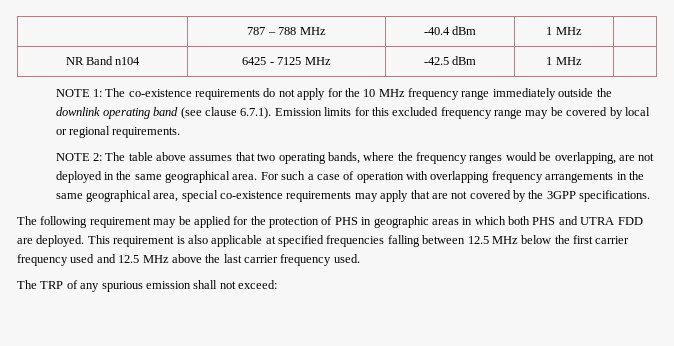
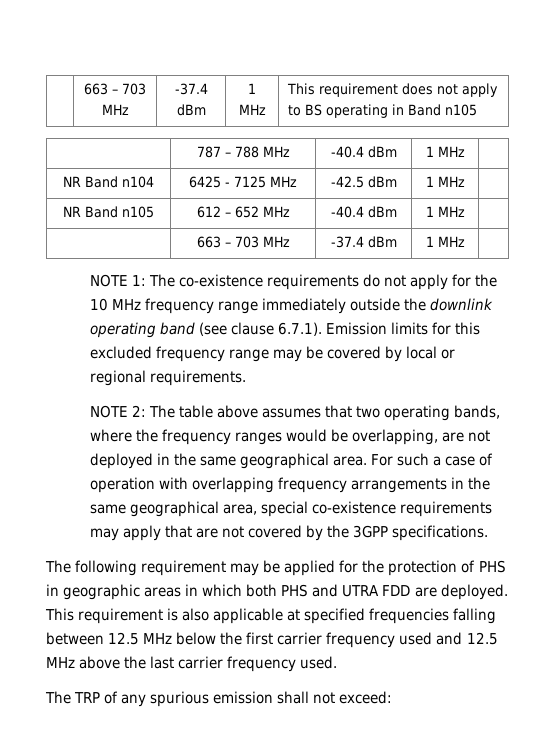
(247, 31) none -> [84,83,146,95] [101,104,129,115] [174,83,208,95] [176,104,206,116] [248,83,256,94] [238,104,266,115] [286,83,498,97] [287,104,477,118] | 663 – 703 MHz | -37.4 dBm | 1 MHz | This requirement does not apply to BS operating in Band n105 //
(582, 61) none -> [63,206,154,218] [196,206,290,218] [330,206,397,218] [425,206,465,217] [196,236,290,248] [330,236,397,248] [425,236,465,247] // NR Band n105 | 612 – 652 MHz | -40.4 dBm | 1 MHz | // | 663 – 703 MHz | -37.4 dBm | 1 MHz |

